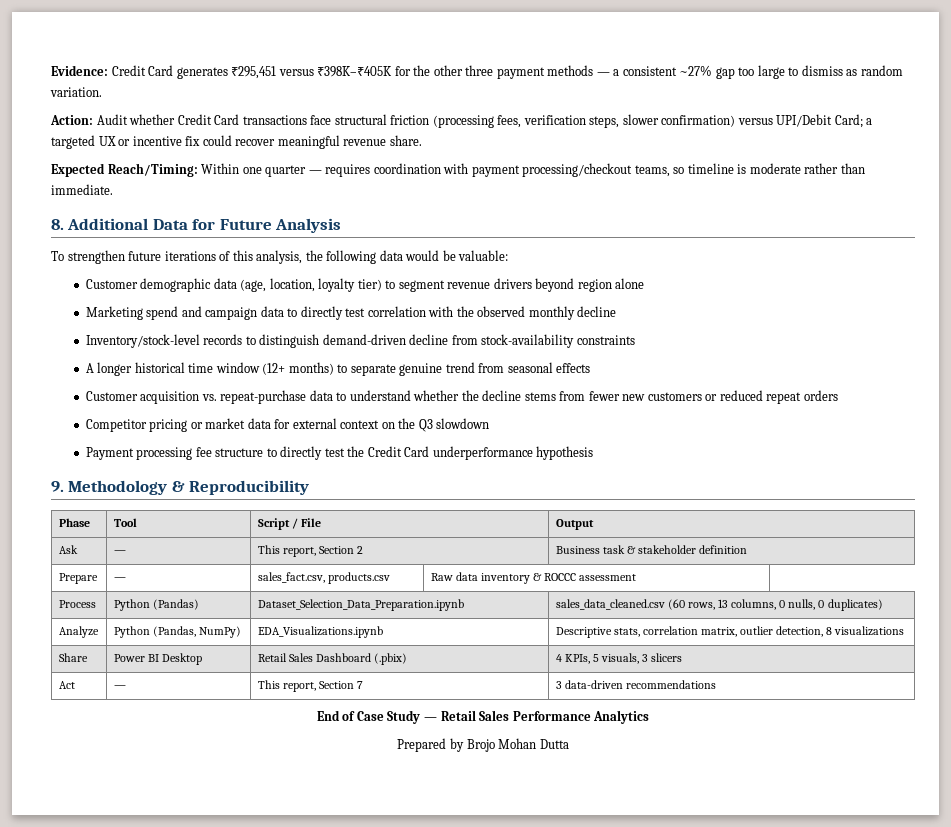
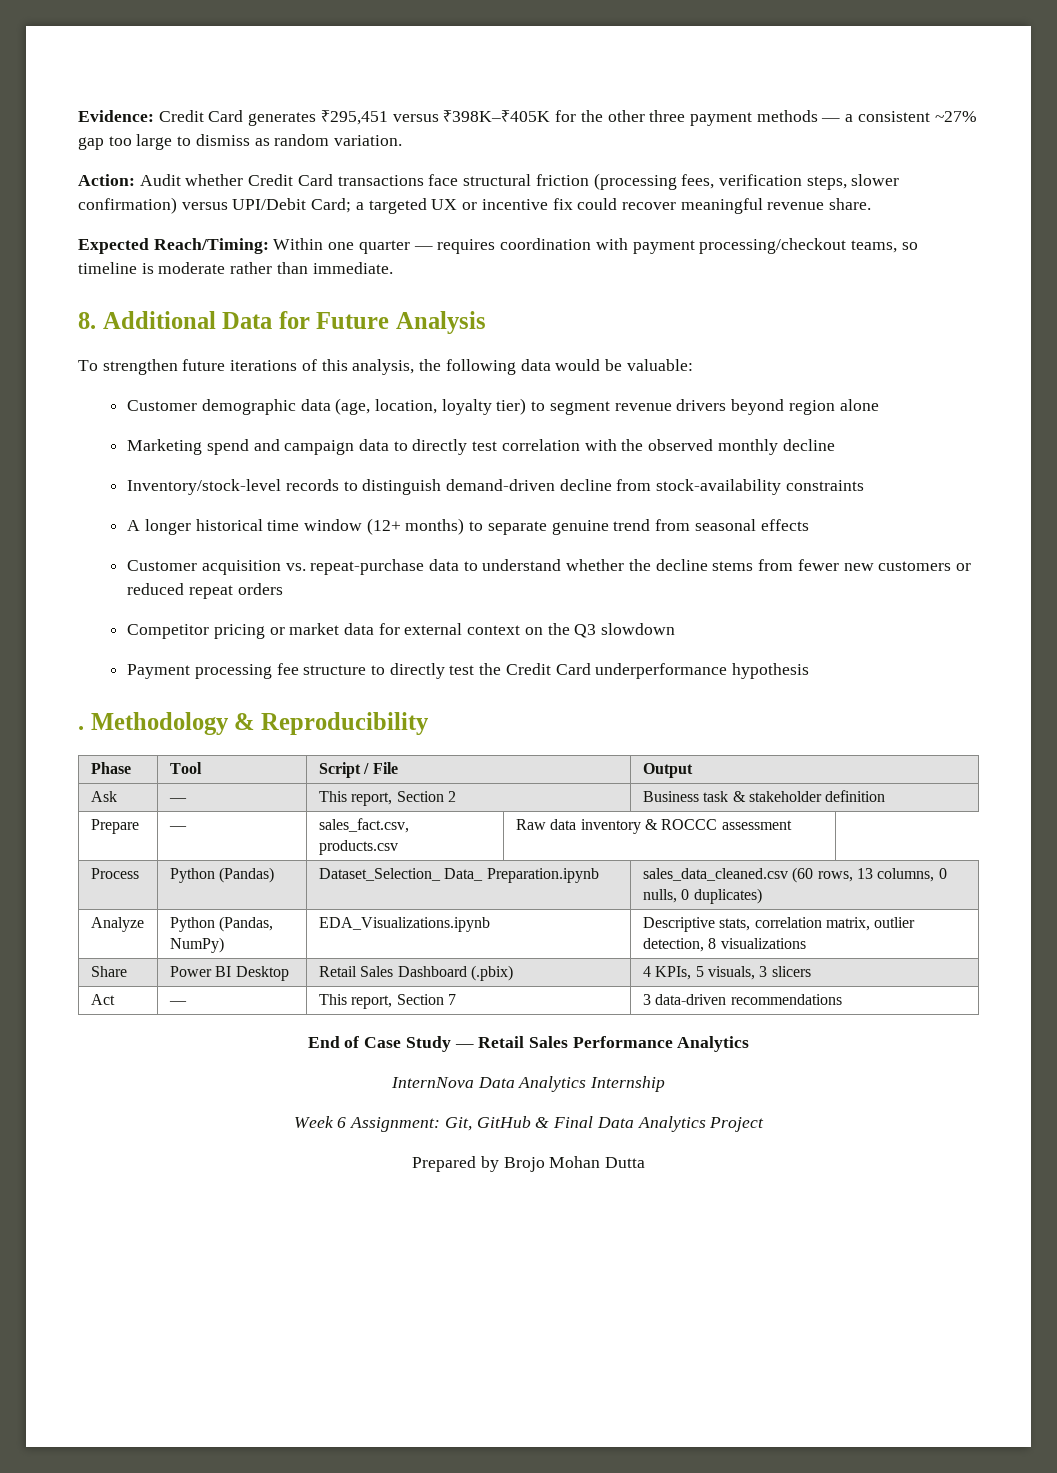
[51,481,64,492] 9. -> [78,726,84,730] .
[257,599,464,611] Dataset_Selection_Data_Preparation.ipynb -> [318,868,599,883] Dataset_Selection_ Data_ Preparation.ipynb
(650, 717) none -> [390,1076,666,1092] [293,1116,765,1132] // InternNova Data Analytics Internship // Week 6 Assignment: Git, GitHub & Final Data Analytics Project

